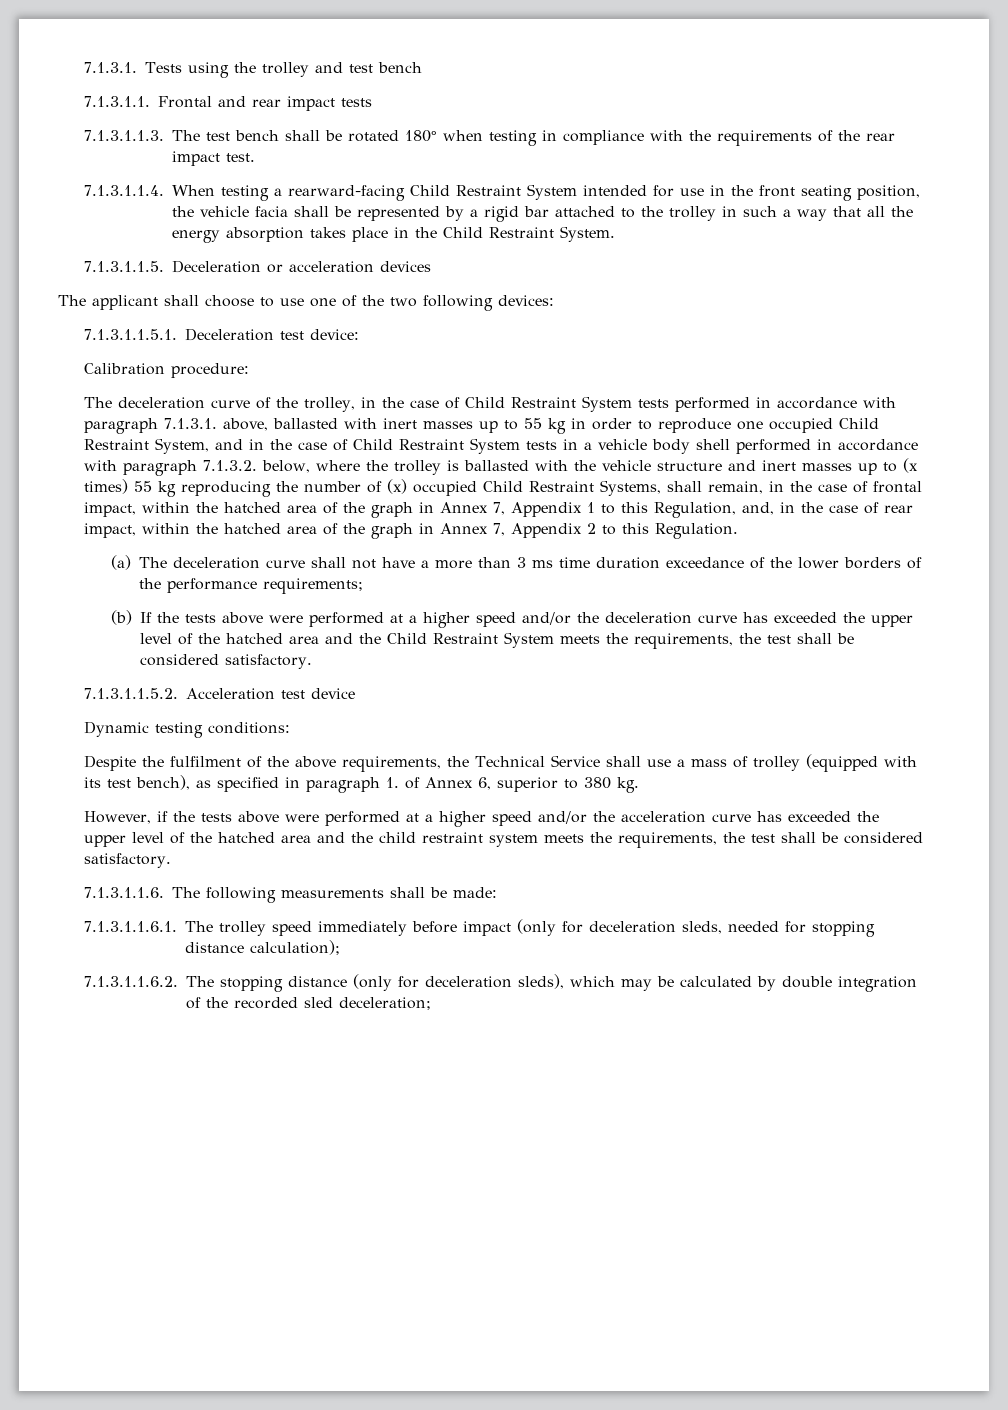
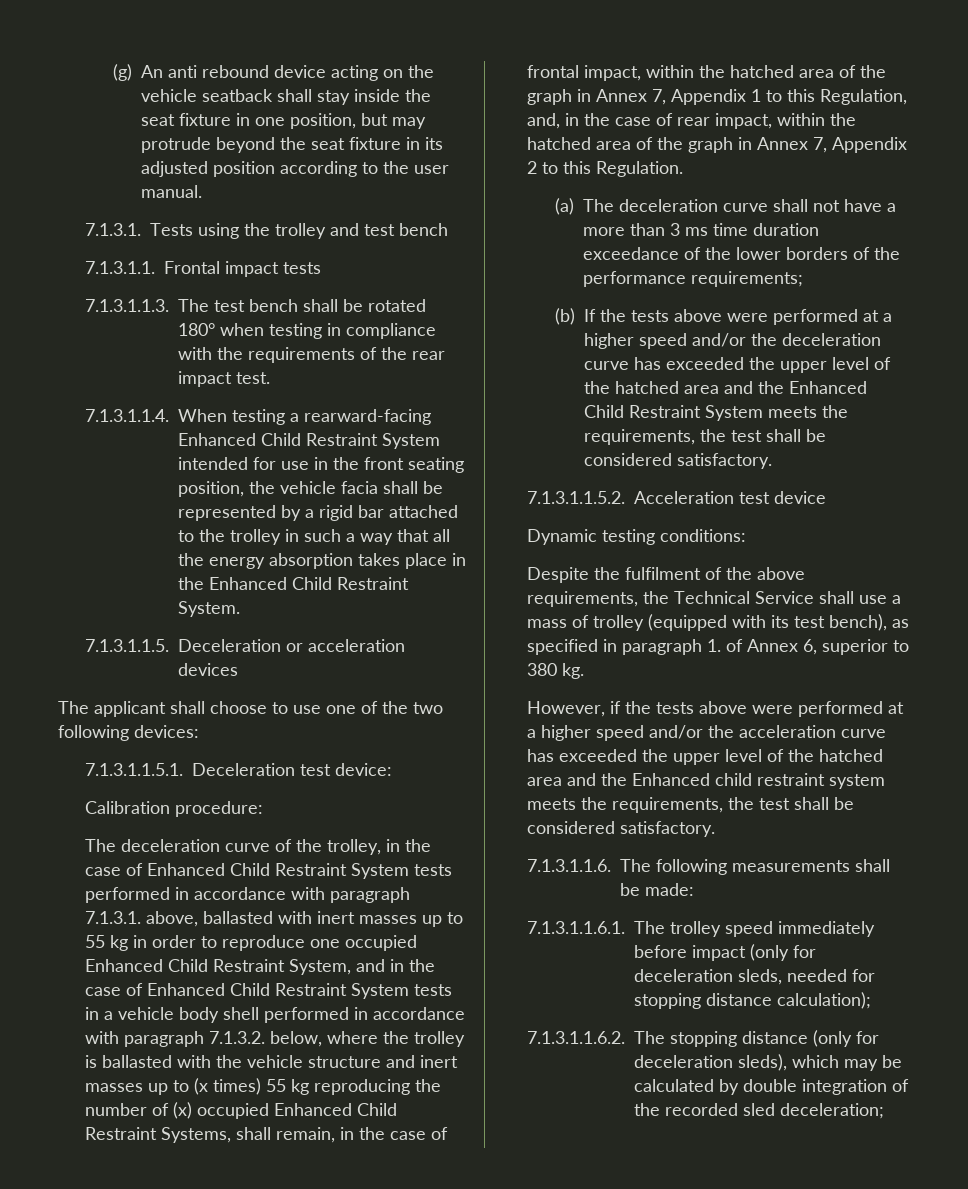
(84, 67) none -> [112,64,434,81] [140,89,431,105] [140,113,426,129] [140,137,443,153] [140,161,449,177] [140,185,202,198] (g) An anti rebound device acting on the vehicle seatback shall stay inside the seat fixture in one position, but may protrude beyond the seat fixture in its adjusted position according to the user manual. //
[218,96,282,107] and rear -> (221, 267) none
(406, 193) none -> [178,433,257,446] Enhanced
(438, 232) none -> [209,577,288,590] Enhanced
(461, 403) none -> [147,863,226,876] Enhanced
(834, 425) none -> [85,959,164,972] Enhanced
(349, 445) none -> [147,983,226,996] Enhanced
(478, 488) none -> [274,1103,353,1116] Enhanced
(381, 638) none -> [788,381,867,394] Enhanced
(374, 837) none -> [632,773,711,786] Enhanced

